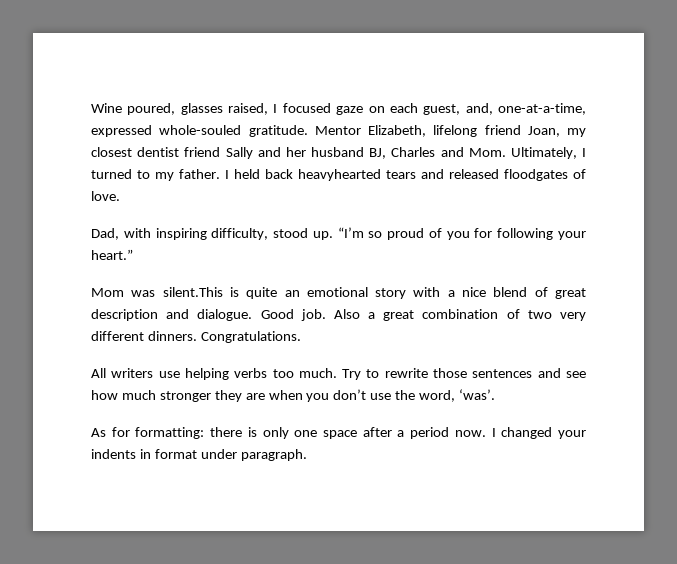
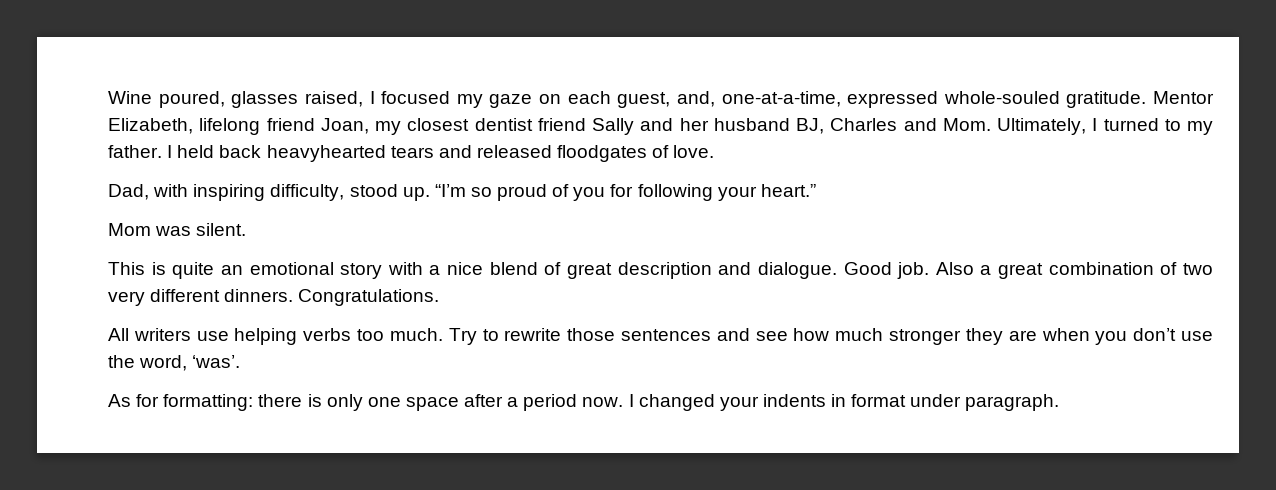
(331, 108) none -> [456,94,483,108] my
[162,287,223,297] silent.This -> [196,223,247,236] [108,262,145,275] silent. // This

